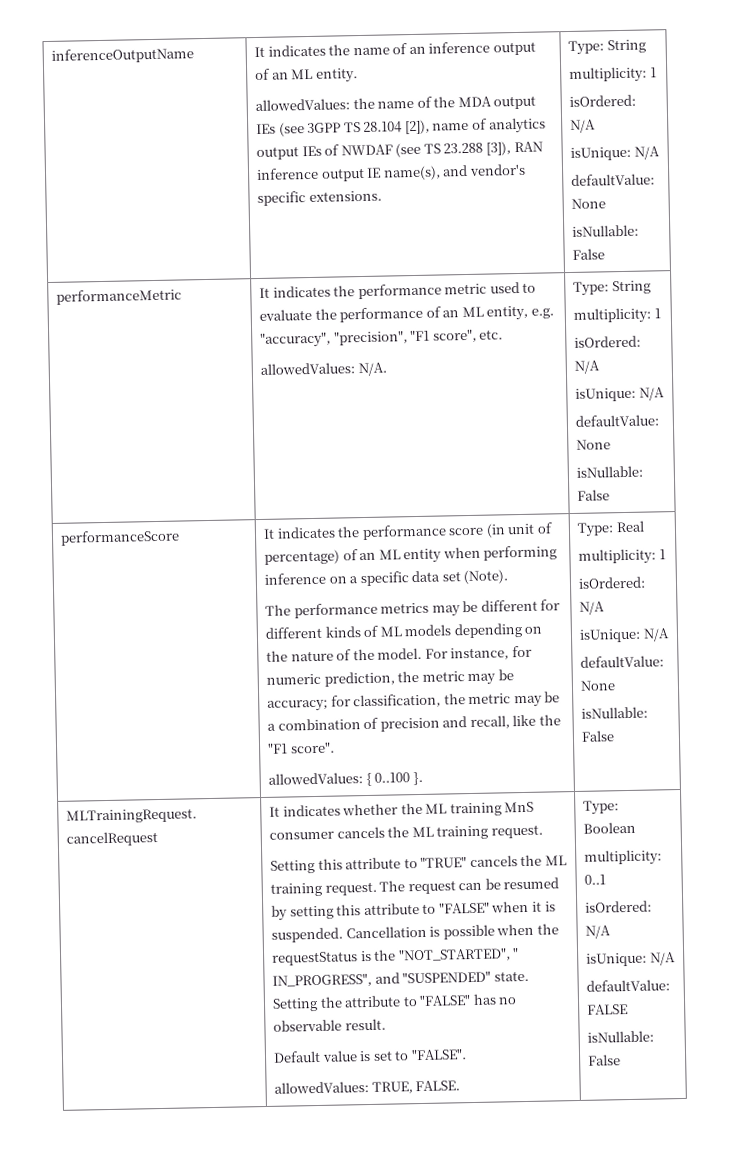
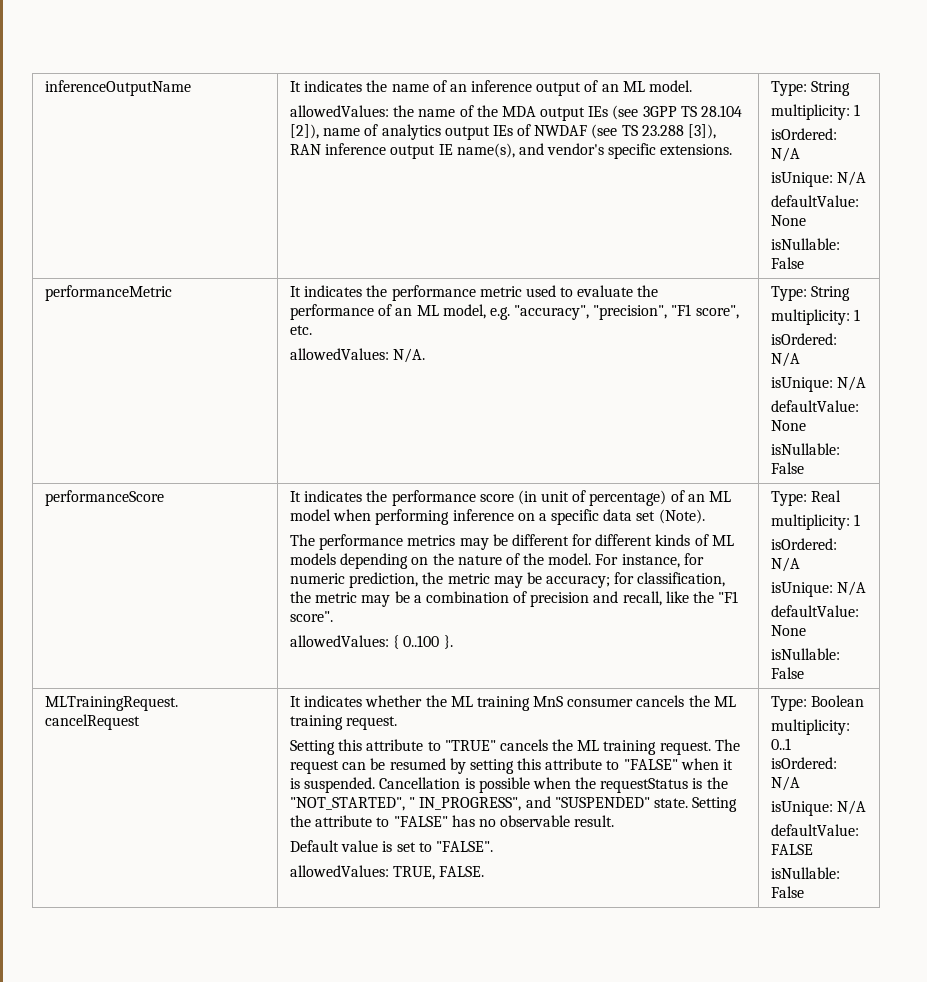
[315,68,358,83] entity. -> [648,80,692,92] model.
[486,305,529,321] entity, -> [442,304,486,319] model,
[403,548,443,564] entity -> [289,509,331,521] model

